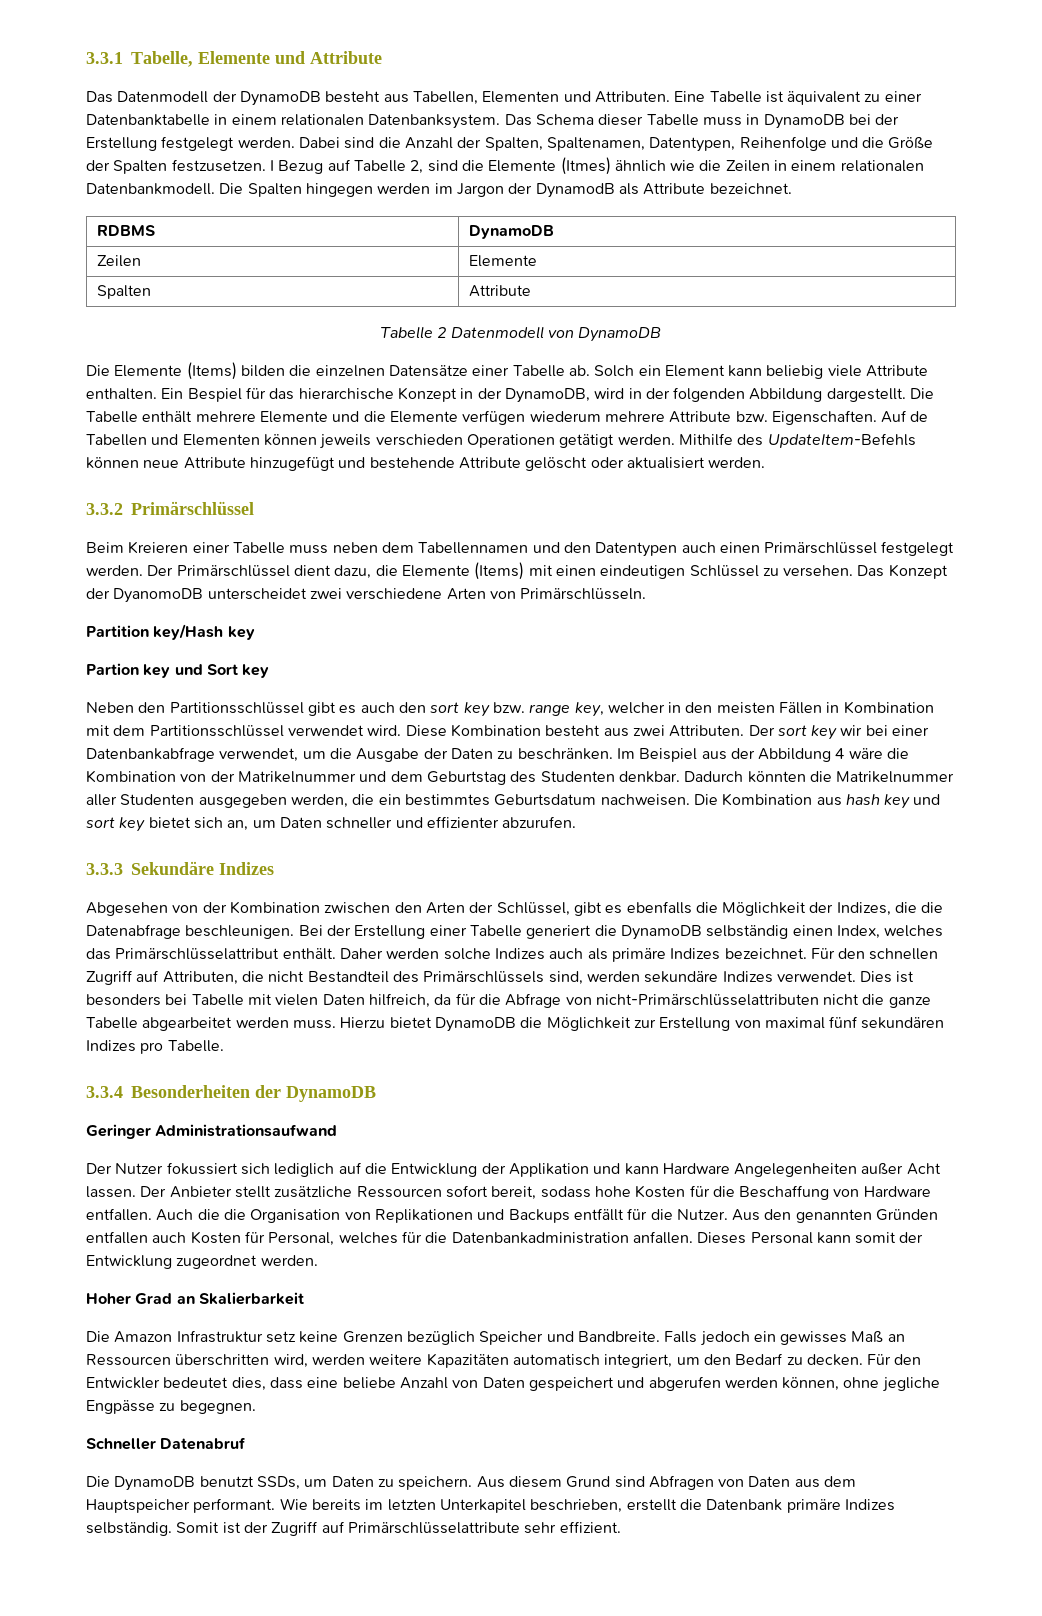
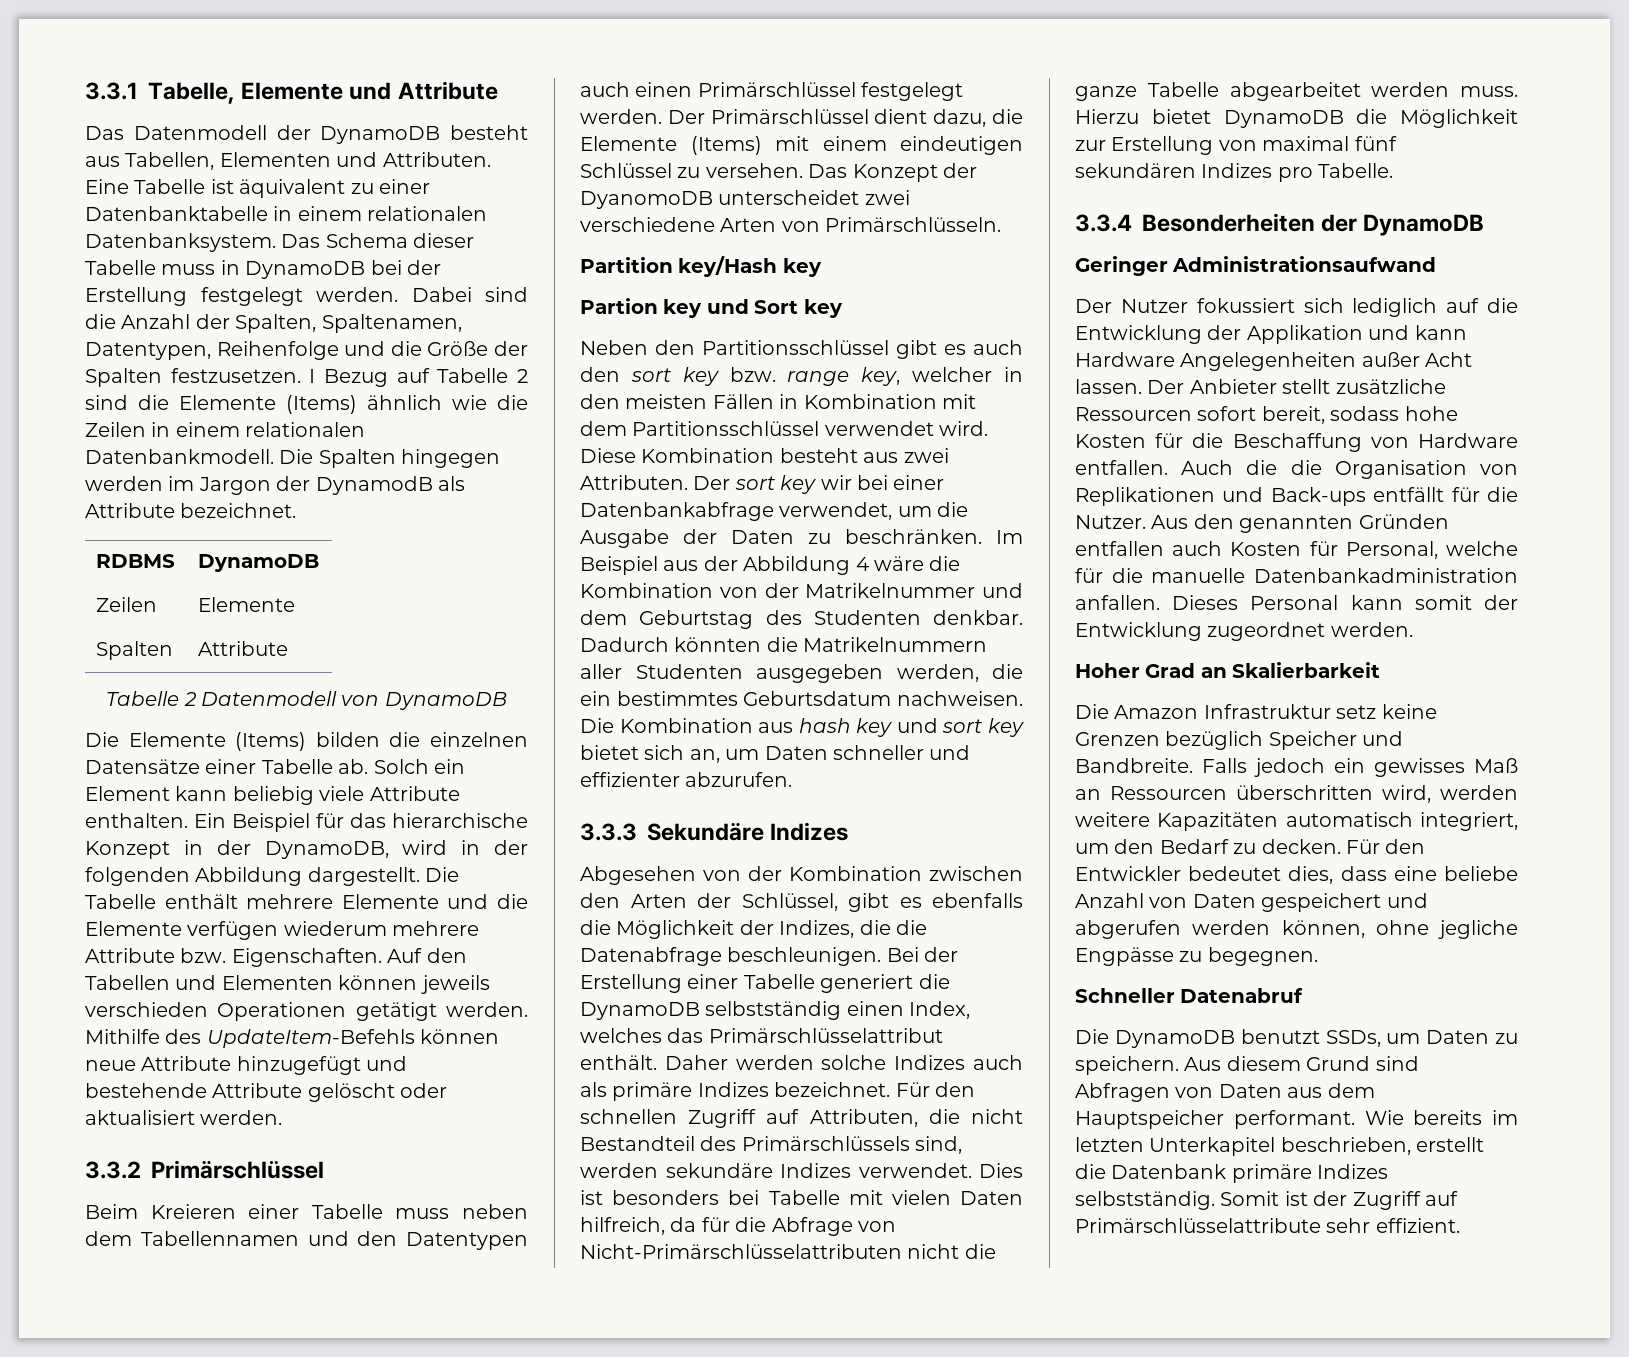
[410,160,424,174] 2, -> [517,369,528,383] 2
[560,157,611,175] (Itmes) -> [286,395,357,414] (Items)
[187,388,242,402] Bespiel -> [232,813,310,832] Beispiel
[910,411,929,422] de -> [426,948,467,963] den
[555,565,596,576] einen -> [822,136,887,151] einem
[836,771,955,783] Matrikelnummer -> [803,637,988,652] Matrikelnummern
[706,925,789,939] selbständig -> [705,1001,842,1020] selbstständig
[595,994,819,1006] nicht-Primärschlüsselattributen -> [580,1244,902,1259] Nicht-Primärschlüsselattributen
[508,1209,570,1223] Backups -> [1270,487,1366,506] Back-ups
[338,1231,448,1244] welches für die -> [1446,541,1518,556] [1075,568,1246,583] welche für die manuelle
[86,1522,172,1536] selbständig. -> [1075,1191,1215,1210] selbstständig.

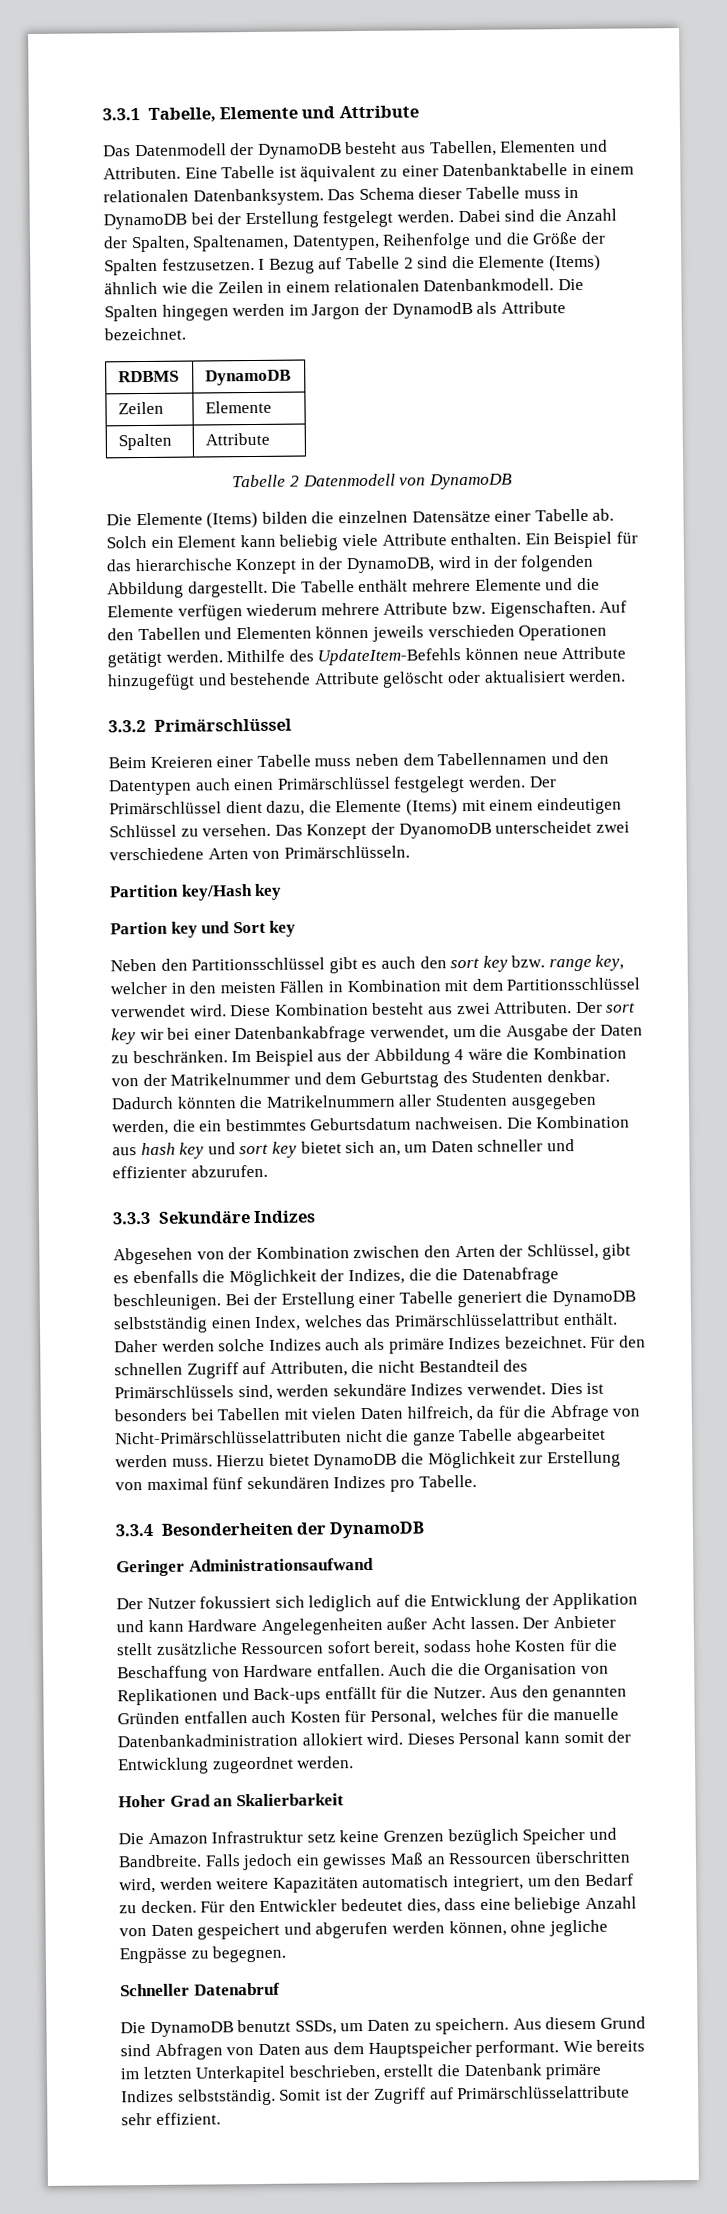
[768,1190,840,1205] Tabelle -> [217,1407,281,1421] Tabellen
[1446,541,1518,556] welche -> [439,1708,498,1722] welches
[1075,595,1160,610] anfallen. -> [301,1732,404,1746] allokiert wird.
[1444,866,1518,881] beliebe -> [514,1897,582,1914] beliebige

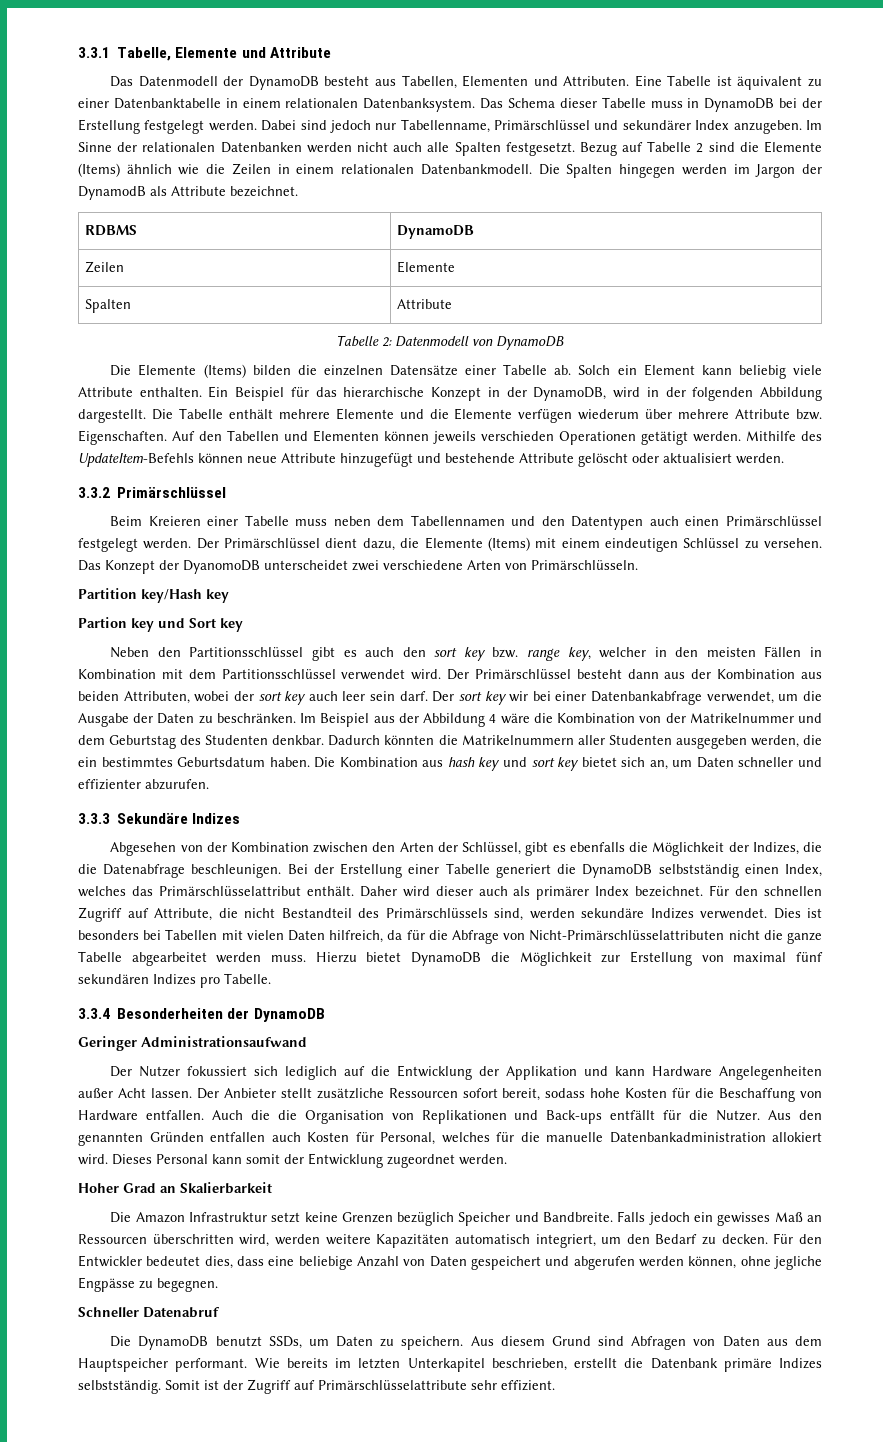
[538,208,618,222] [103,231,606,253] [104,257,266,276] die Anzahl der Spalten, Spaltenamen, Datentypen, Reihenfolge und die Größe der Spalten festzusetzen. I -> [329,119,822,134] [78,142,575,156] jedoch nur Tabellenname, Primärschlüssel und sekundärer Index anzugeben. Im Sinne der relationalen Datenbanken werden nicht auch alle Spalten festgesetzt.
[289,475,300,487] 2 -> [382,337,392,347] 2:
(318, 610) none -> [645,409,673,419] über
[230,1001,573,1017] Diese Kombination besteht aus zwei Attributen. -> [447,669,822,680] [78,691,428,705] Der Primärschlüssel besteht dann aus der Kombination aus beiden Attributen, wobei der sort key auch leer sein darf.
[414,1116,503,1130] nachweisen. -> [269,757,310,767] haben.
[161,1336,502,1354] werden solche Indizes auch als primäre Indizes -> [402,886,630,900] wird dieser auch als primärer Index
[269,1361,348,1377] Attributen, -> [154,908,212,921] Attribute,
[306,1832,336,1843] setz -> [271,1212,301,1223] setzt

